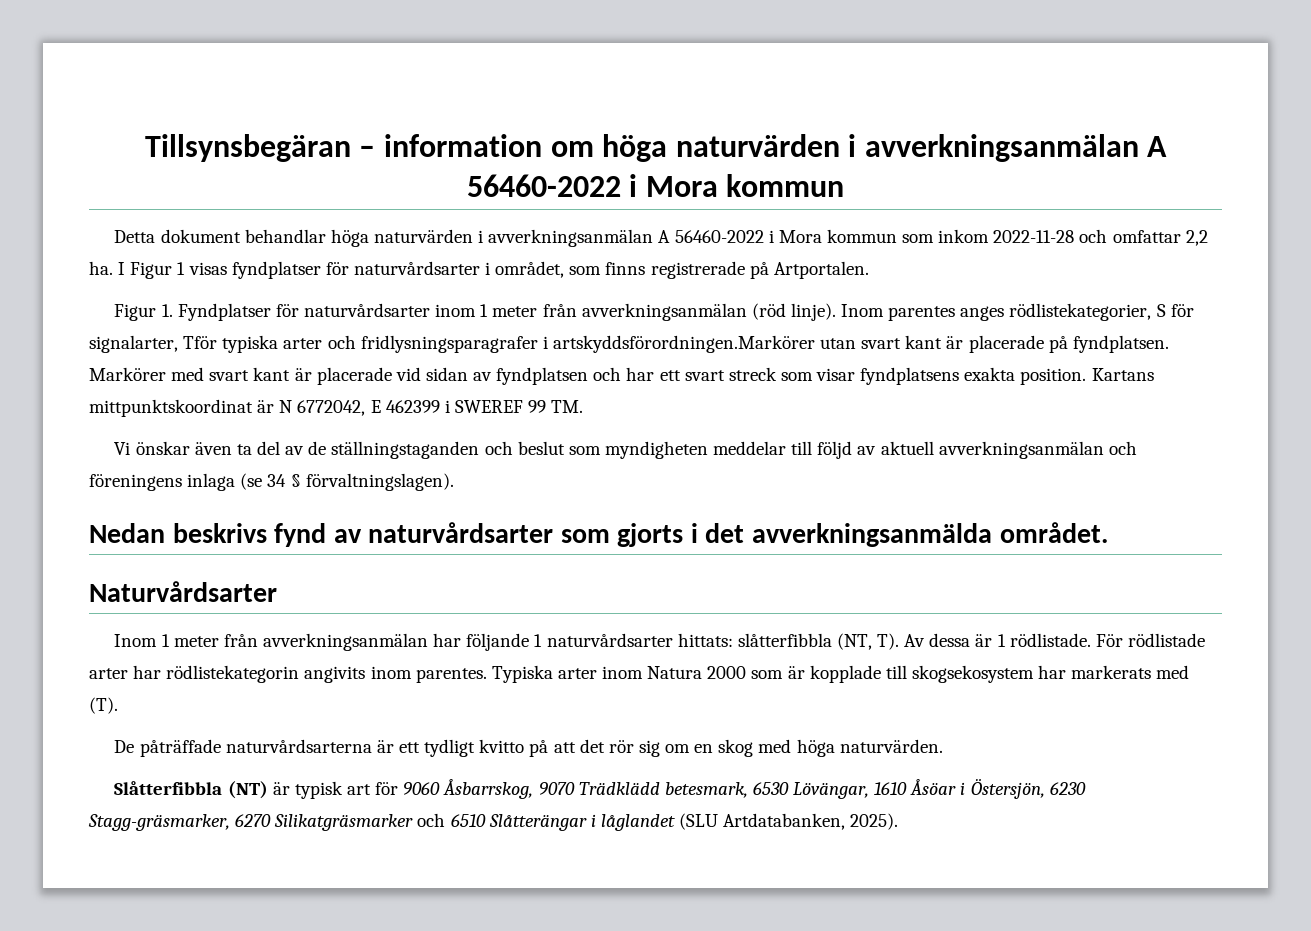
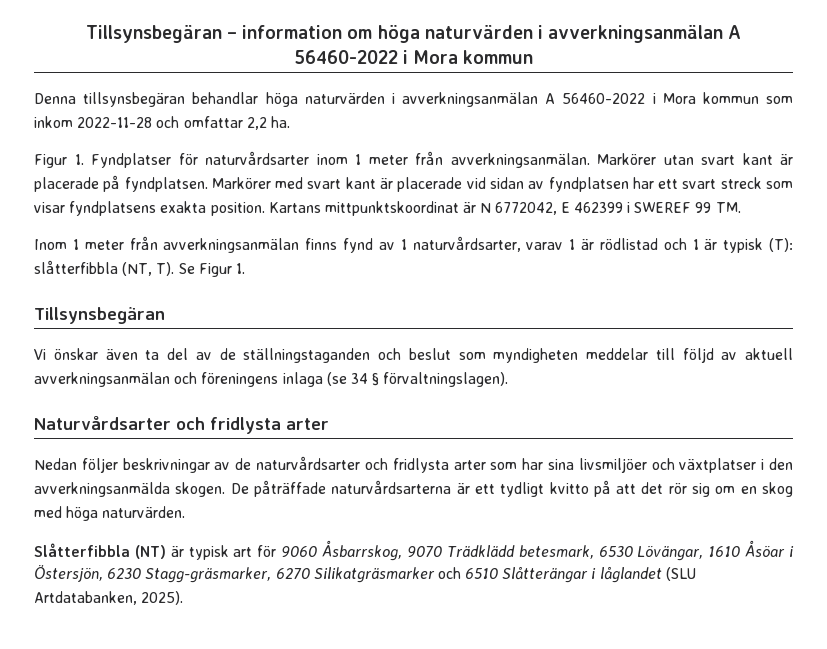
[114,229,241,243] Detta dokument -> [34,92,186,107] Denna tillsynsbegäran
[118,261,869,279] I Figur 1 visas fyndplatser för naturvårdsarter i området, som finns registrerade på Artportalen. -> (290, 122) none
[581,303,1194,321] [89,335,815,353] avverkningsanmälan (röd linje). Inom parentes anges rödlistekategorier, S för signalarter, Tför typiska arter och fridlysningsparagrafer i artskyddsförordningen.Markörer -> [450,153,656,168] avverkningsanmälan. Markörer
[593,367,622,381] och -> (629, 184) none
(584, 406) none -> [34,236,794,253] [34,260,245,277] [34,307,165,324] // Inom 1 meter från avverkningsanmälan finns fynd av 1 naturvårdsarter, varav 1 är rödlistad och 1 är typisk (T): slåtterfibbla (NT, T). Se Figur 1. // Tillsynsbegäran
[89,522,1108,547] [89,581,277,602] [114,633,1205,651] [89,665,1190,683] [89,697,118,714] Nedan beskrivs fynd av naturvårdsarter som gjorts i det avverkningsanmälda området. // Naturvårdsarter // Inom 1 meter från avverkningsanmälan har följande 1 naturvårdsarter hittats: slåtterfibbla (NT, T). Av dessa är 1 rödlistade. För rödlistade arter har rödlistekategorin angivits inom parentes. Typiska arter inom Natura 2000 som är kopplade till skogsekosystem har markerats med (T). // -> [34,416,329,434] [34,456,793,473] [34,482,226,497] Naturvårdsarter och fridlysta arter // Nedan följer beskrivningar av de naturvårdsarter och fridlysta arter som har sina livsmiljöer och växtplatser i den avverkningsanmälda skogen.

